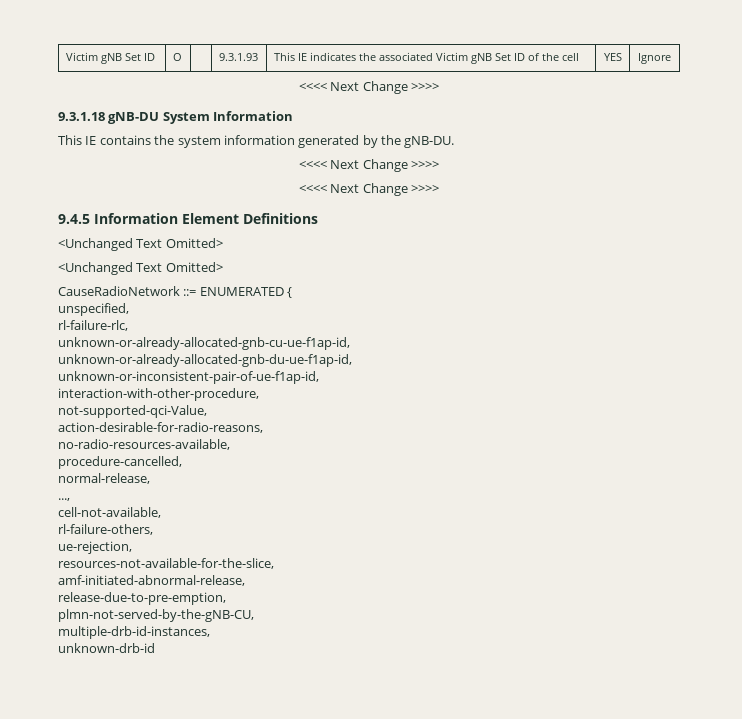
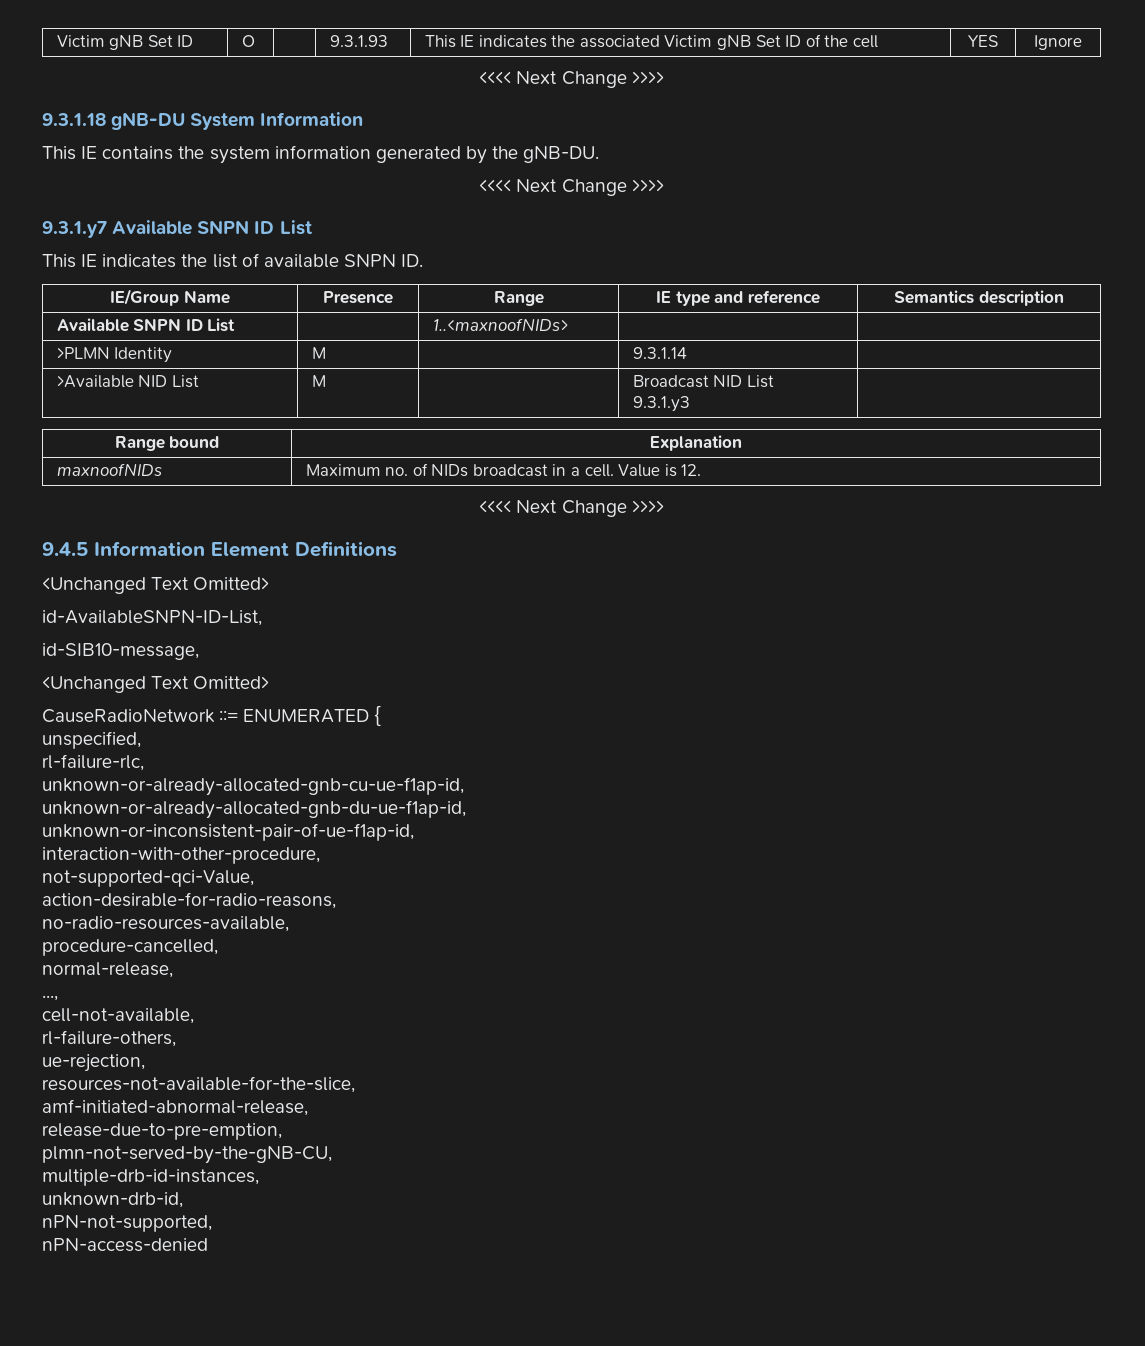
(440, 165) none -> [42,220,312,238] [42,253,424,268] [110,289,230,306] [323,291,393,304] [493,291,544,306] [656,290,820,306] [894,290,1064,306] [56,318,236,332] [432,318,568,332] [56,347,173,363] [311,347,326,359] [632,347,687,359] [56,375,199,388] [311,375,326,387] [632,375,774,388] [632,396,690,412] [114,436,220,451] [650,435,742,451] [56,463,162,477] [305,463,702,477] // 9.3.1.y7 Available SNPN ID List // This IE indicates the list of available SNPN ID. // IE/Group Name | Presence | Range | IE type and reference | Semantics description // Available SNPN ID List | | 1..<maxnoofNIDs> | | // >PLMN Identity | M | | 9.3.1.14 | // >Available NID List | M | | Broadcast NID List // 9.3.1.y3 | // Range bound | Explanation // maxnoofNIDs | Maximum no. of NIDs broadcast in a cell. Value is 12.
(223, 243) none -> [42,610,262,626] [42,643,199,660] // id-AvailableSNPN-ID-List, // id-SIB10-message,
[58,643,155,653] unknown-drb-id -> [42,1192,183,1208] [42,1215,212,1232] [42,1238,208,1252] unknown-drb-id, // nPN-not-supported, // nPN-access-denied

